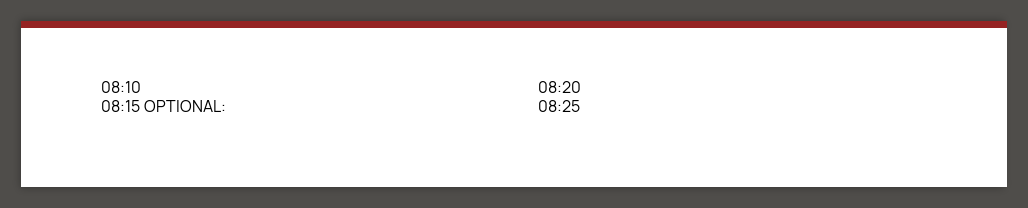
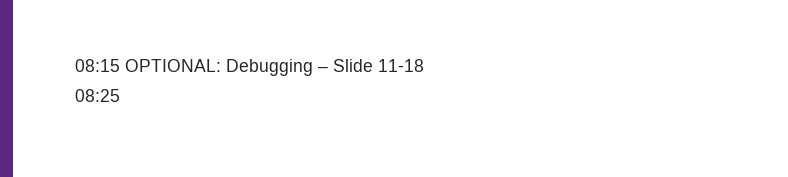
[101,81,141,93] 08:10 // -> (75, 65) none
[538,81,581,93] // 08:20 -> [226,59,424,76] Debugging – Slide 11-18

